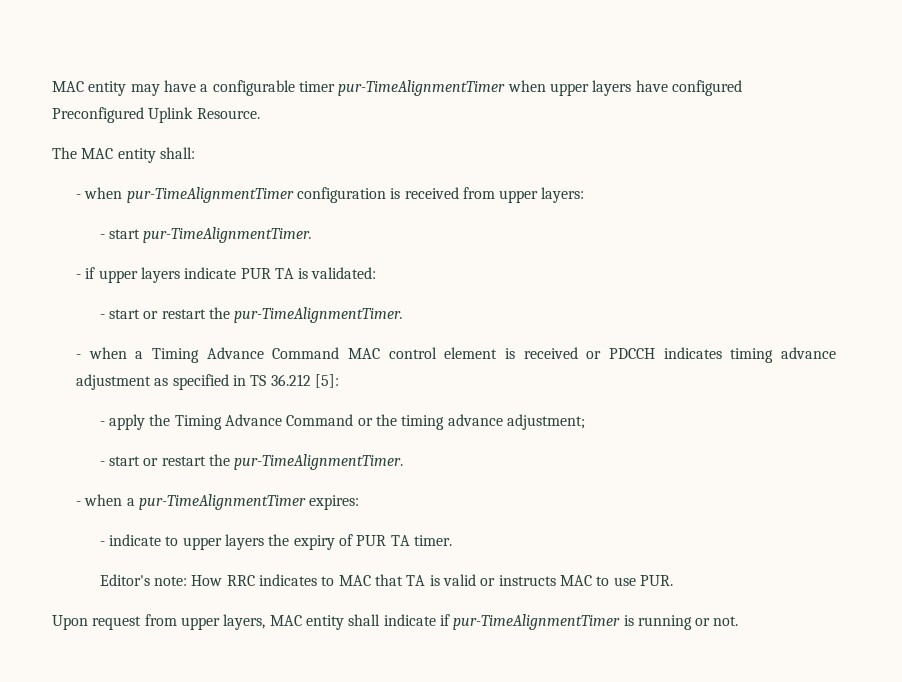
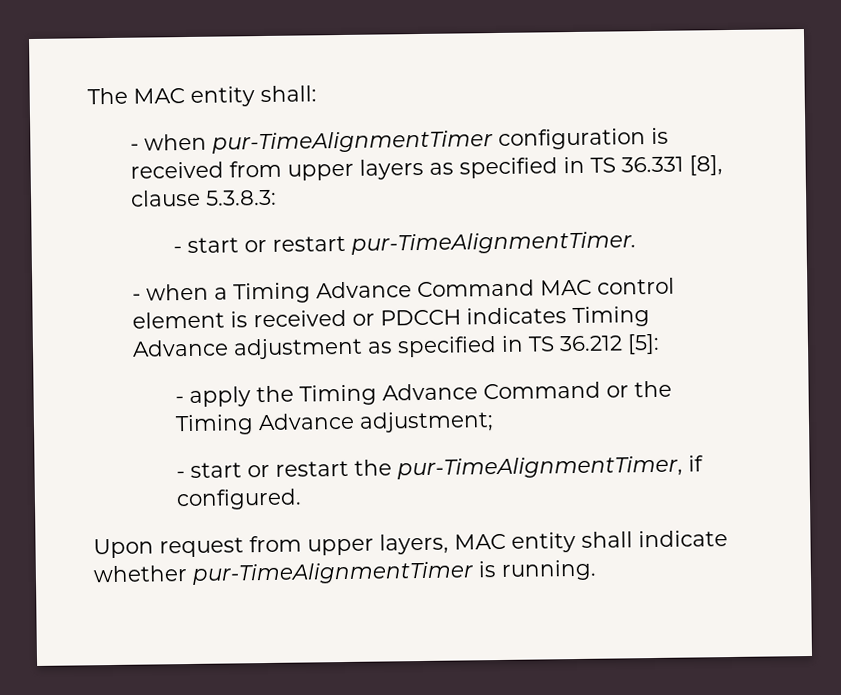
[52,80,742,96] [52,107,260,123] MAC entity may have a configurable timer pur-TimeAlignmentTimer when upper layers have configured Preconfigured Uplink Resource. // -> (87, 96) none
[541,187,585,203] [99,227,313,243] [75,267,377,283] [99,307,231,319] layers: // - start pur-TimeAlignmentTimer. // - if upper layers indicate PUR TA is validated: // - start or restart the -> [359,155,724,180] [130,189,278,207] [173,235,347,254] layers as specified in TS 36.331 [8], clause 5.3.8.3: // - start or restart
[730,347,837,363] timing advance -> [572,306,651,328] [132,339,230,357] Timing Advance
[401,414,503,430] timing advance -> [175,412,356,436] Timing Advance
[234,454,404,470] [75,494,360,510] [99,534,453,550] [99,574,673,586] pur-TimeAlignmentTimer. // - when a pur-TimeAlignmentTimer expires: // - indicate to upper layers the expiry of PUR TA timer. // Editor's note: How RRC indicates to MAC that TA is valid or instructs MAC to use PUR. -> [397,455,705,480] [176,488,303,511] pur-TimeAlignmentTimer, if configured.
[439,614,450,626] if -> [93,565,187,583] whether
[637,615,739,630] running or not. -> [501,559,597,581] running.

